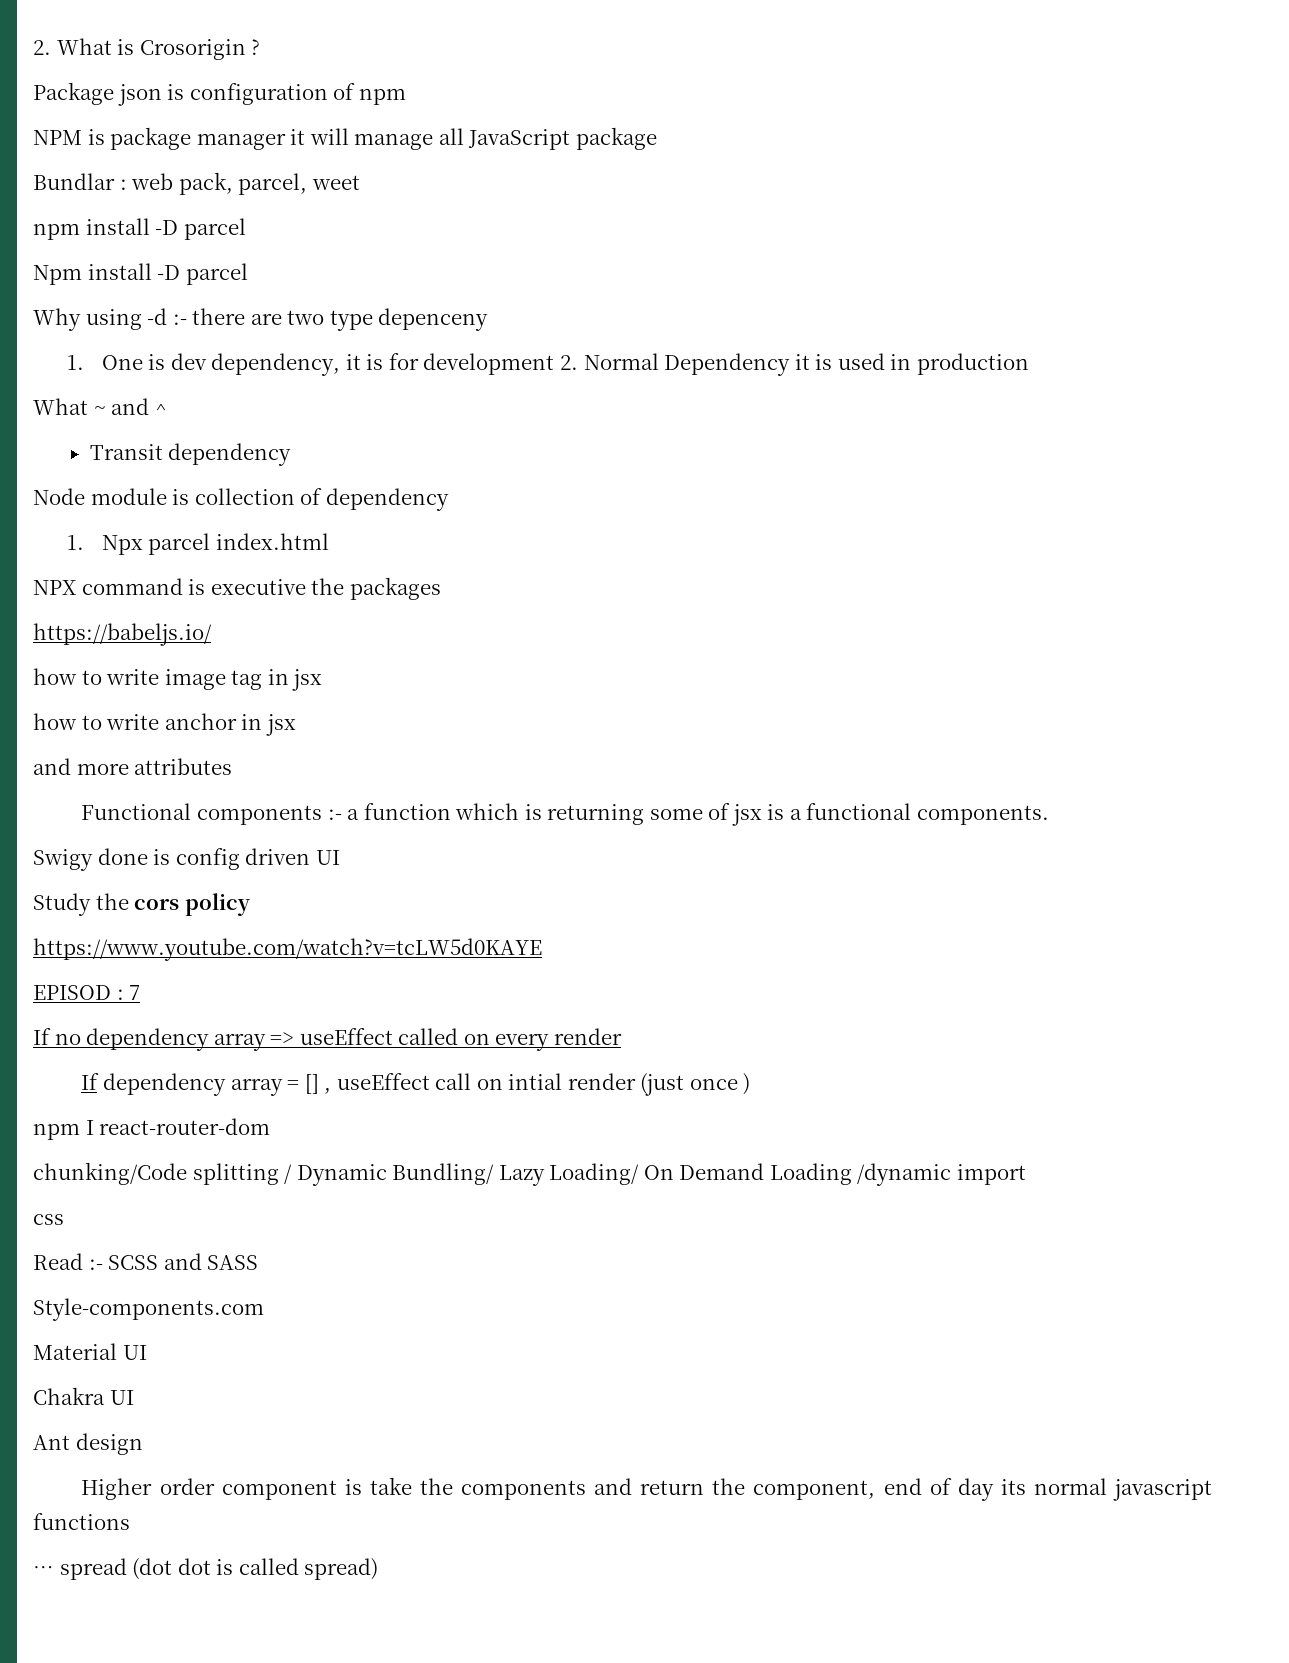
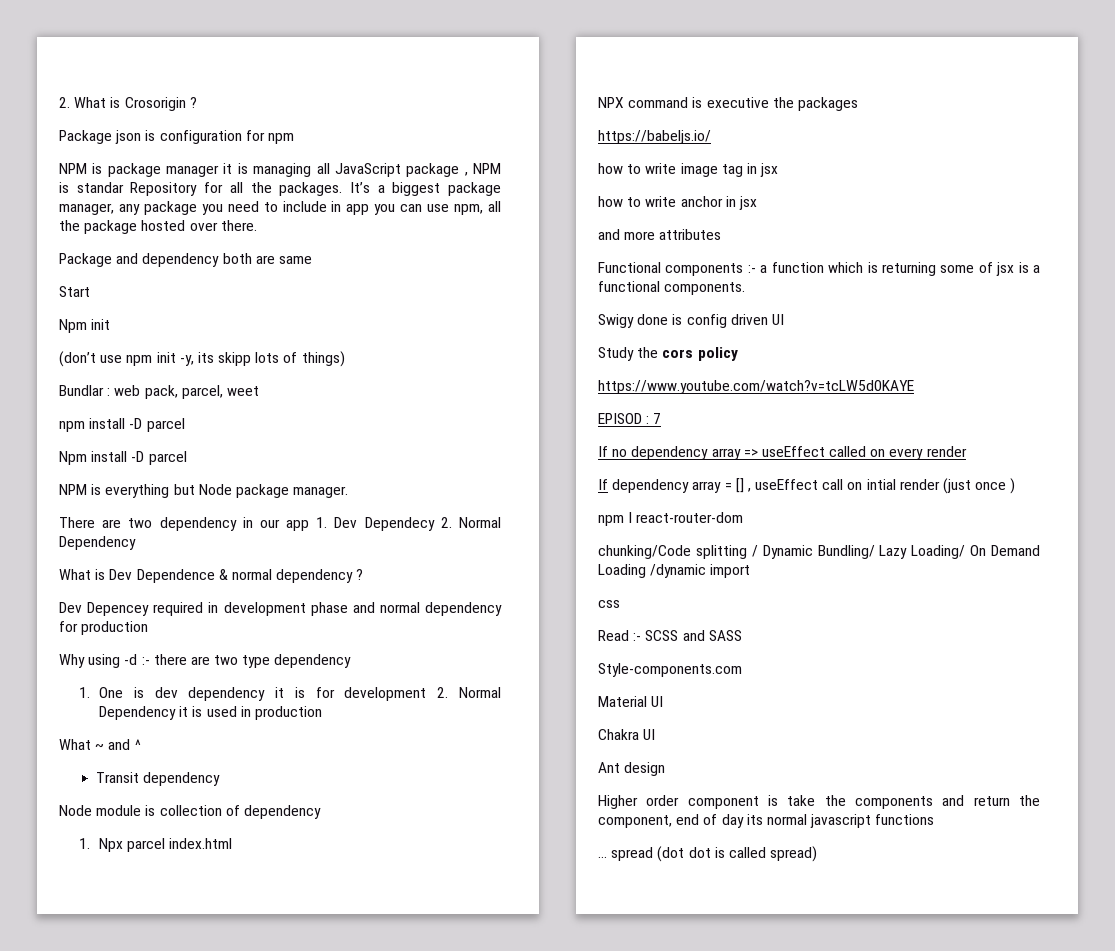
[333,83,356,100] of -> [245,130,265,141] for
[309,128,434,150] will manage -> [237,163,312,177] is managing
(657, 138) none -> [464,163,502,176] [59,182,501,196] [59,201,501,215] [59,220,257,234] [59,253,312,267] [59,286,90,297] [59,319,111,333] [59,351,345,367] , NPM is standar Repository for all the packages. It’s a biggest package manager, any package you need to include in app you can use npm, all the package hosted over there. // Package and dependency both are same // Start // Npm init // (don’t use npm init -y, its skipp lots of things)
(248, 274) none -> [59,484,349,498] [59,517,501,531] [59,536,136,550] [59,569,364,583] [59,602,502,616] [59,621,149,635] // NPM is everything but Node package manager. // There are two dependency in our app 1. Dev Dependecy 2. Normal Dependency // What is Dev Dependence & normal dependency ? // Dev Depencey required in development phase and normal dependency for production
[378,308,489,331] depenceny -> [274,654,352,668] dependency
[211,353,341,376] dependency, -> [188,687,266,701] dependency

